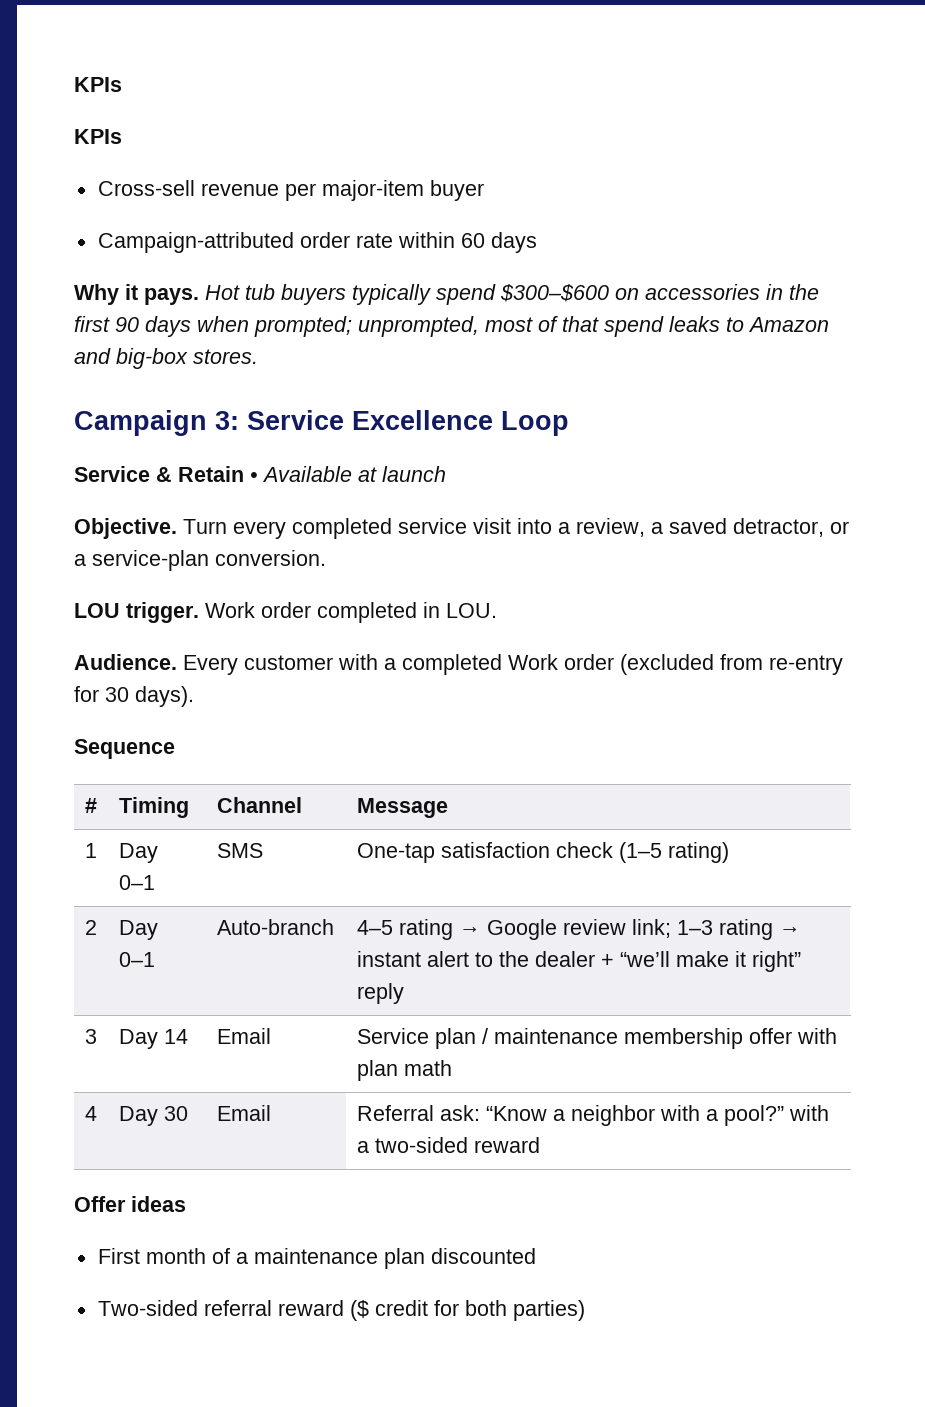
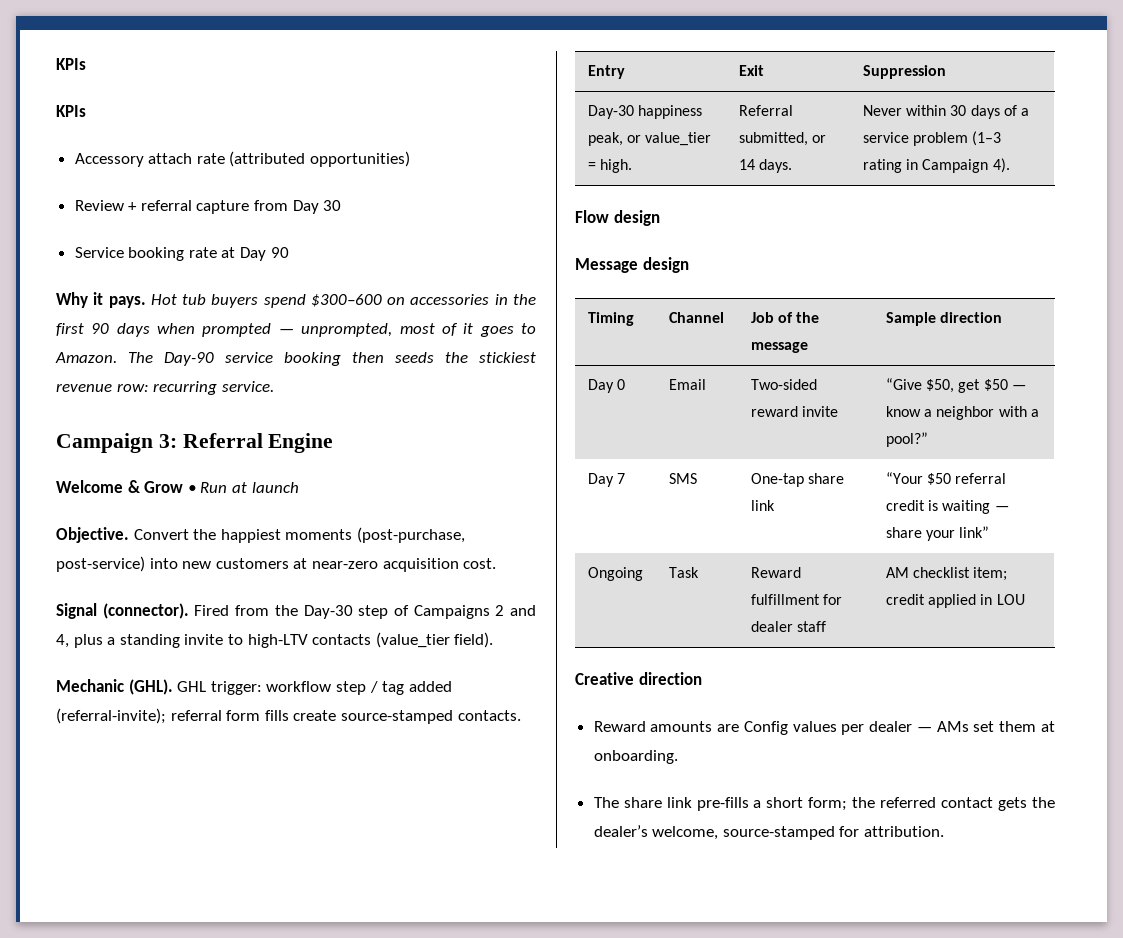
[97,180,484,201] [97,232,537,253] Cross-sell revenue per major-item buyer // Campaign-attributed order rate within 60 days -> [74,151,411,167] [74,200,342,214] [74,247,289,261] Accessory attach rate (attributed opportunities) // Review + referral capture from Day 30 // Service booking rate at Day 90
[352,284,609,305] typically spend $300–$600 -> [263,294,382,308] spend $300–600
[254,316,352,337] prompted; -> [202,323,294,337] prompted —
[562,316,829,337] [74,348,258,369] [74,410,569,436] [74,466,446,482] [74,518,849,539] [74,550,326,571] [74,602,497,623] [74,654,843,675] [74,686,194,707] [74,739,175,759] [84,798,97,813] [118,797,189,818] [216,797,302,813] [356,798,448,818] [84,843,97,858] [118,843,158,863] [118,875,155,890] [216,843,263,858] [356,842,729,863] [84,920,97,935] [118,920,158,940] [118,952,155,967] [216,919,334,935] [356,919,801,940] [356,951,801,972] [356,983,404,1004] [84,1029,97,1044] [118,1029,188,1049] [216,1028,271,1044] [356,1028,837,1049] [356,1060,452,1081] [84,1106,97,1121] [118,1106,188,1126] [216,1105,271,1121] [356,1105,547,1121] that spend leaks to Amazon and big-box stores. // Campaign 3: Service Excellence Loop // Service & Retain • Available at launch // Objective. Turn every completed service visit into a review, a saved detractor, or a service-plan conversion. // LOU trigger. Work order completed in LOU. // Audience. Every customer with a completed Work order (excluded from re-entry for 30 days). // Sequence // # | Timing | Channel | Message // 1 | Day 0–1 | SMS | One-tap satisfaction check (1–5 rating) // 2 | Day 0–1 | Auto-branch | 4–5 rating → Google review link; 1–3 rating → instant alert to the dealer + “we’ll make it right” reply // 3 | Day 14 | Email | Service plan / maintenance membership offer with plan math // 4 | Day 30 | Email | Referral ask: “Know -> [463,323,536,337] [55,352,536,366] [56,381,274,395] [56,433,334,453] [56,480,299,493] [56,527,465,543] [56,556,497,572] [56,603,536,619] [56,632,494,648] [56,679,452,695] [56,708,521,724] [587,65,625,79] [738,65,764,76] [862,65,946,79] [587,105,703,119] [587,132,712,146] [587,159,633,173] [738,105,793,116] [738,132,827,146] [738,159,793,173] [862,105,1029,119] [862,131,1002,146] [862,158,1010,173] [575,210,660,226] [575,257,689,273] [587,312,634,326] [668,312,724,323] [750,312,820,323] [750,342,808,353] [885,312,1003,326] [587,379,626,393] [668,379,706,390] [750,379,817,390] [750,406,839,417] [885,378,1026,393] [885,406,921,417] it goes to Amazon. The Day-90 service booking then seeds the stickiest revenue row: recurring service. // Campaign 3: Referral Engine // Welcome & Grow • Run at launch // Objective. Convert the happiest moments (post-purchase, post-service) into new customers at near-zero acquisition cost. // Signal (connector). Fired from the Day-30 step of Campaigns 2 and 4, plus a standing invite to high-LTV contacts (value_tier field). // Mechanic (GHL). GHL trigger: workflow step / tag added (referral-invite); referral form fills create source-stamped contacts. // Entry | Exit | Suppression // Day-30 happiness peak, or value_tier = high. | Referral submitted, or 14 days. | Never within 30 days of a service problem (1–3 rating in Campaign 4). // Flow design // Message design // Timing | Channel | Job of the message | Sample direction // Day 0 | Email | Two-sided reward invite | “Give $50, get $50 — know
[788,1105,829,1121] [356,1137,540,1153] [74,1196,186,1212] [97,1248,536,1269] [97,1300,585,1321] with a two-sided reward // Offer ideas // First month of a maintenance plan discounted // Two-sided referral reward ($ credit for both parties) -> [587,473,626,487] [668,473,697,484] [750,473,845,487] [750,500,775,511] [885,472,1007,485] [885,500,1009,514] [885,526,990,541] [587,567,643,581] [668,567,699,578] [750,567,801,578] [750,594,843,605] [750,621,827,632] [885,567,1008,581] [885,594,1025,608] [575,672,702,685] [593,721,1055,735] [593,750,678,764] [593,797,1055,811] [593,825,945,840] // Day 7 | SMS | One-tap share link | “Your $50 referral credit is waiting — share your link” // Ongoing | Task | Reward fulfillment for dealer staff | AM checklist item; credit applied in LOU // Creative direction // Reward amounts are Config values per dealer — AMs set them at onboarding. // The share link pre-fills a short form; the referred contact gets the dealer’s welcome, source-stamped for attribution.

